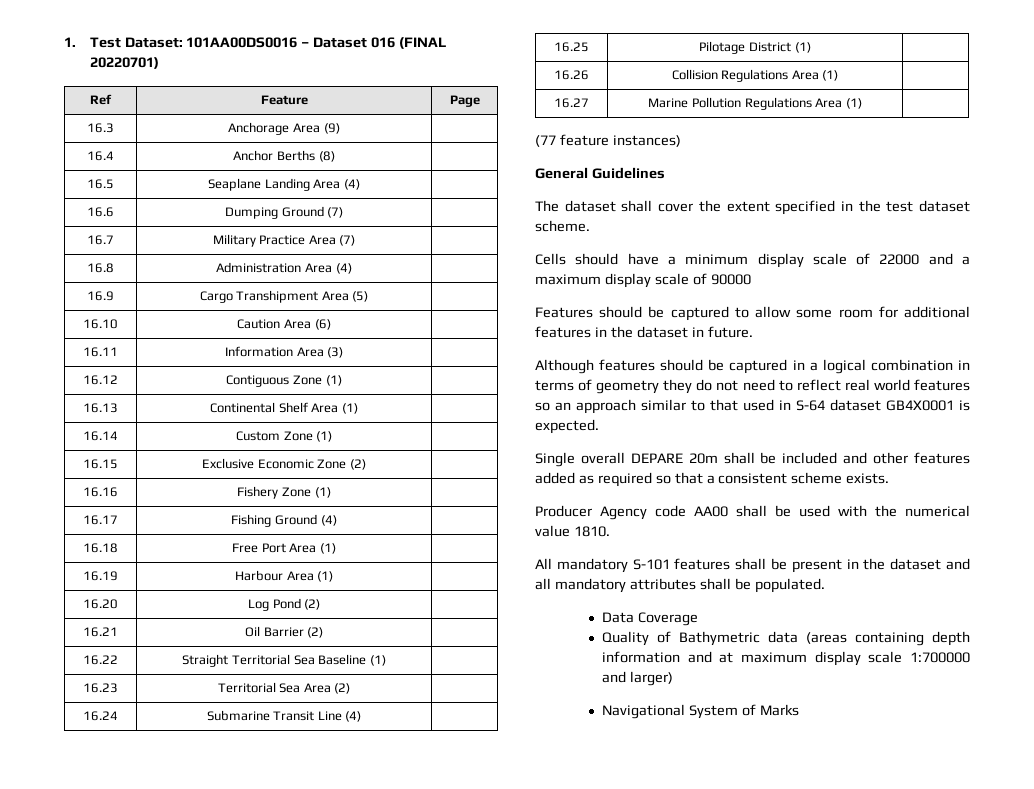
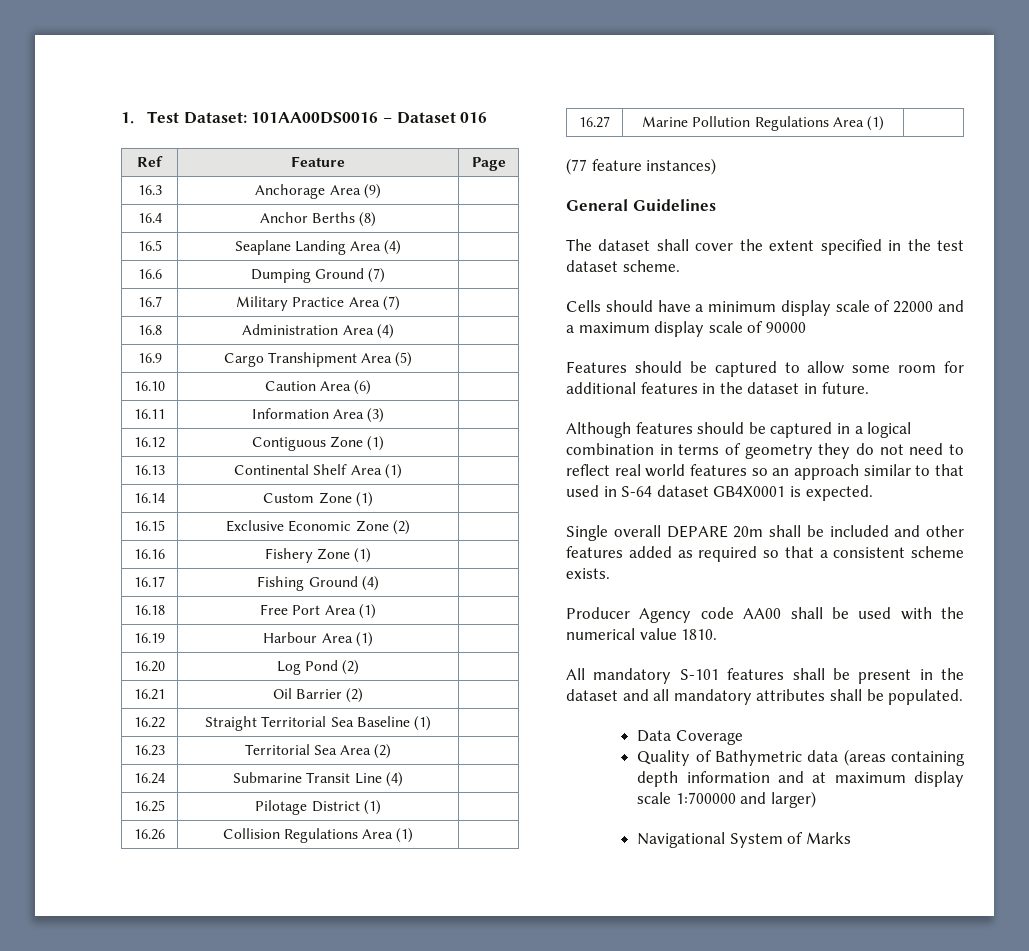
[399,37,447,49] [89,57,159,69] (FINAL 20220701) -> (488, 117) none

